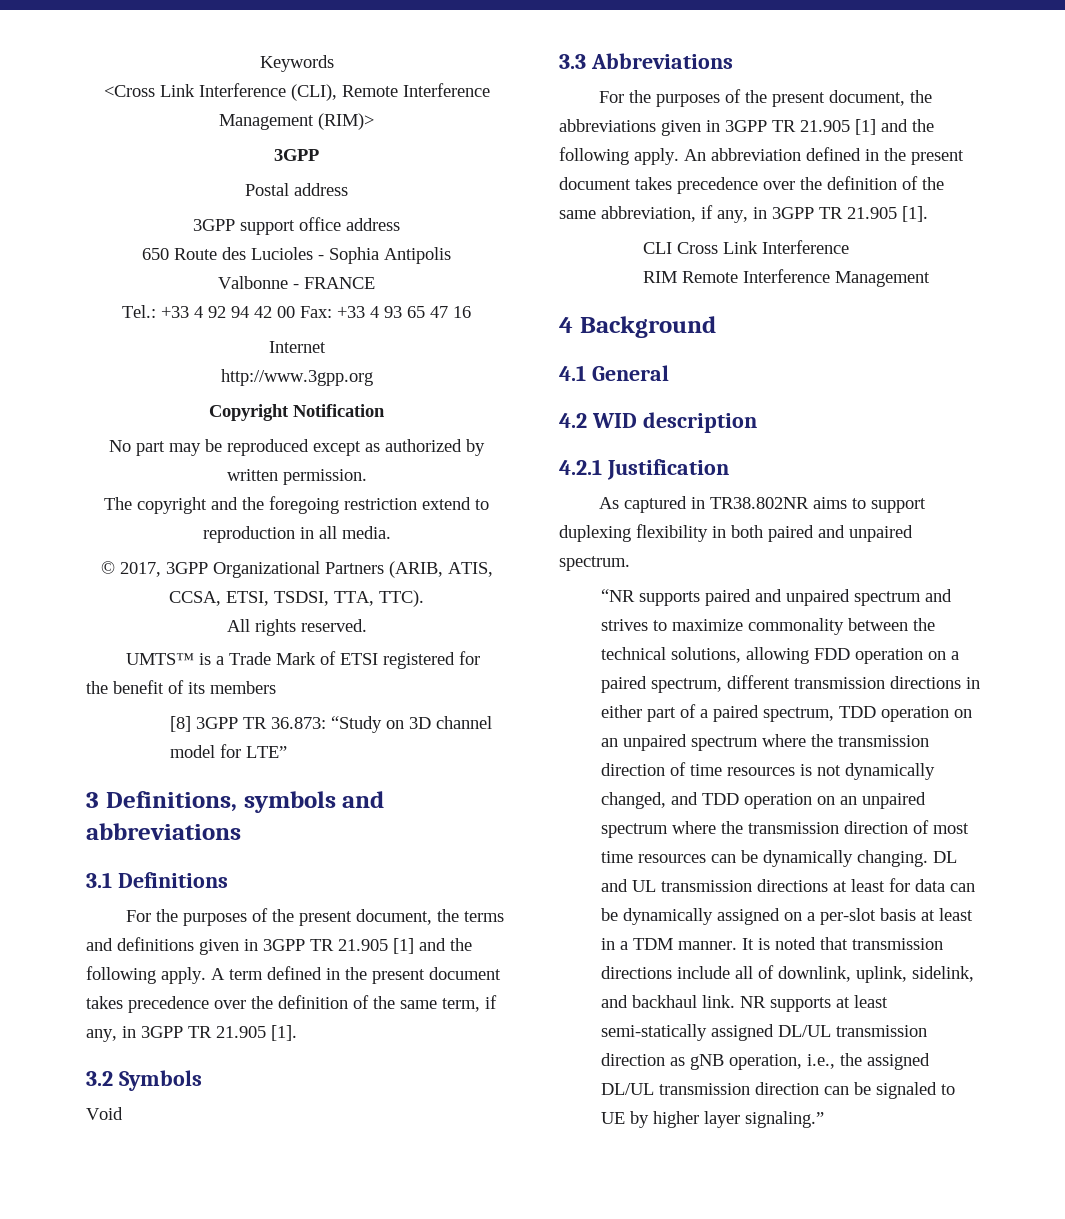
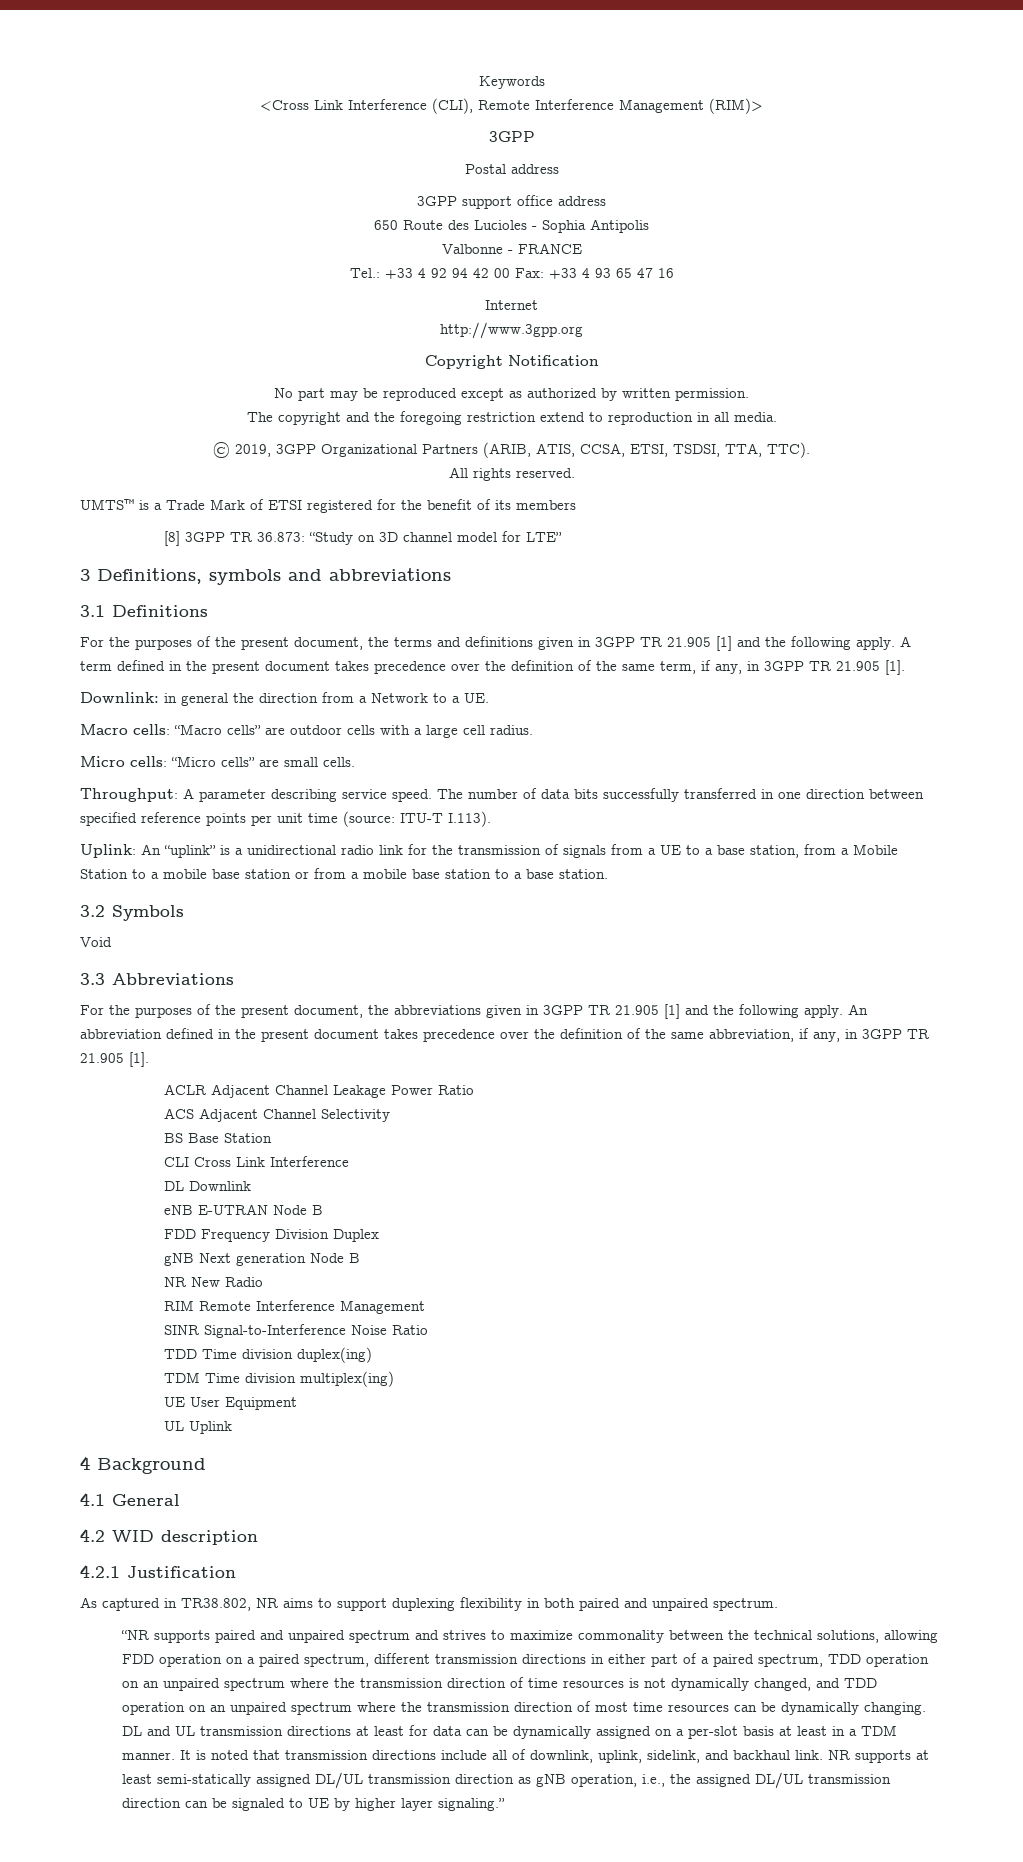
[119,562,161,577] 2017, -> [235,444,271,457] 2019,
(297, 1033) none -> [80,692,489,706] [80,724,533,738] [80,756,355,767] [80,788,924,802] [80,811,491,827] [80,844,898,858] [80,868,608,879] // Downlink: in general the direction from a Network to a UE. // Macro cells: “Macro cells” are outdoor cells with a large cell radius. // Micro cells: “Micro cells” are small cells. // Throughput: A parameter describing service speed. The number of data bits successfully transferred in one direction between specified reference points per unit time (source: ITU-T I.113). // Uplink: An “uplink” is a unidirectional radio link for the transmission of signals from a UE to a base station, from a Mobile Station to a mobile base station or from a mobile base station to a base station.
[642,240,849,254] [642,269,930,287] CLI Cross Link Interference // RIM Remote Interference Management -> [163,1084,474,1098] [163,1108,390,1122] [163,1133,272,1143] [163,1156,349,1167] [163,1181,251,1191] [163,1204,323,1215] [163,1229,379,1242] [163,1253,360,1266] [163,1277,263,1287] [163,1300,425,1314] [163,1324,428,1338] [163,1347,372,1363] [163,1371,394,1387] [163,1397,297,1410] [163,1421,232,1434] ACLR Adjacent Channel Leakage Power Ratio // ACS Adjacent Channel Selectivity // BS Base Station // CLI Cross Link Interference // DL Downlink // eNB E-UTRAN Node B // FDD Frequency Division Duplex // gNB Next generation Node B // NR New Radio // RIM Remote Interference Management // SINR Signal-to-Interference Noise Ratio // TDD Time division duplex(ing) // TDM Time division multiplex(ing) // UE User Equipment // UL Uplink
[710,497,810,509] TR38.802NR -> [181,1598,278,1611] TR38.802, NR

